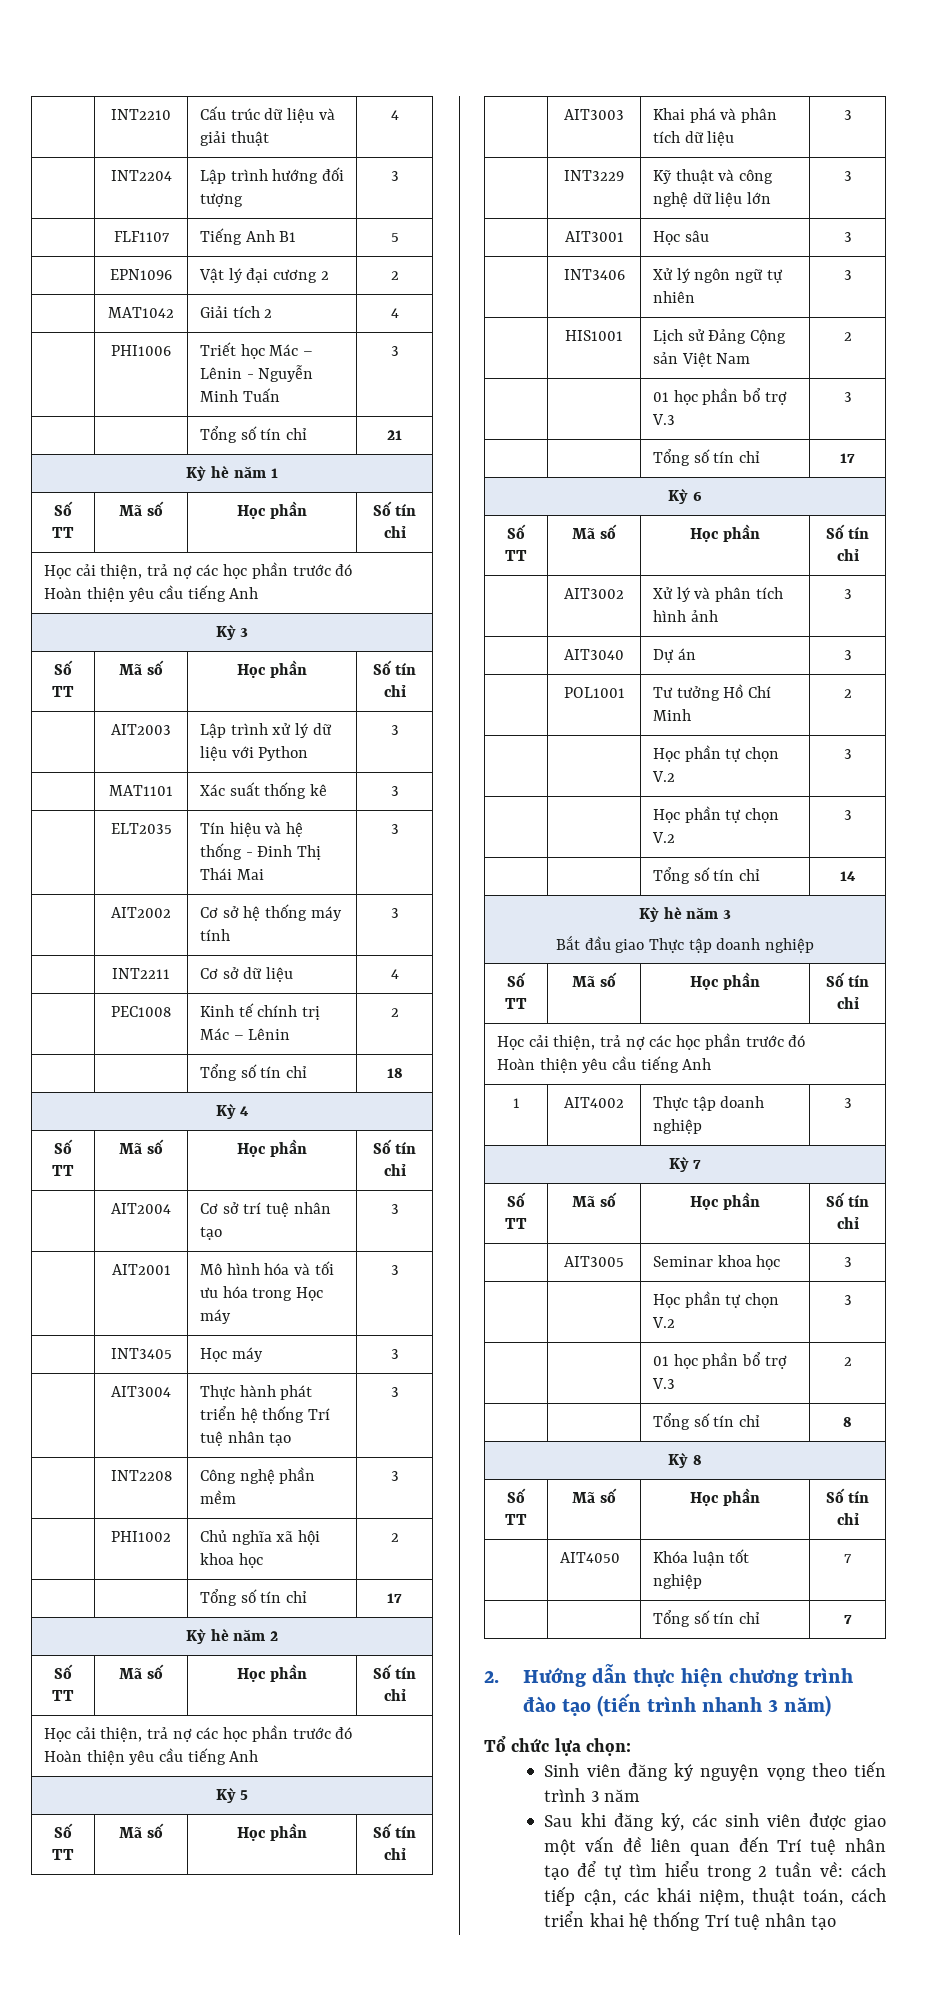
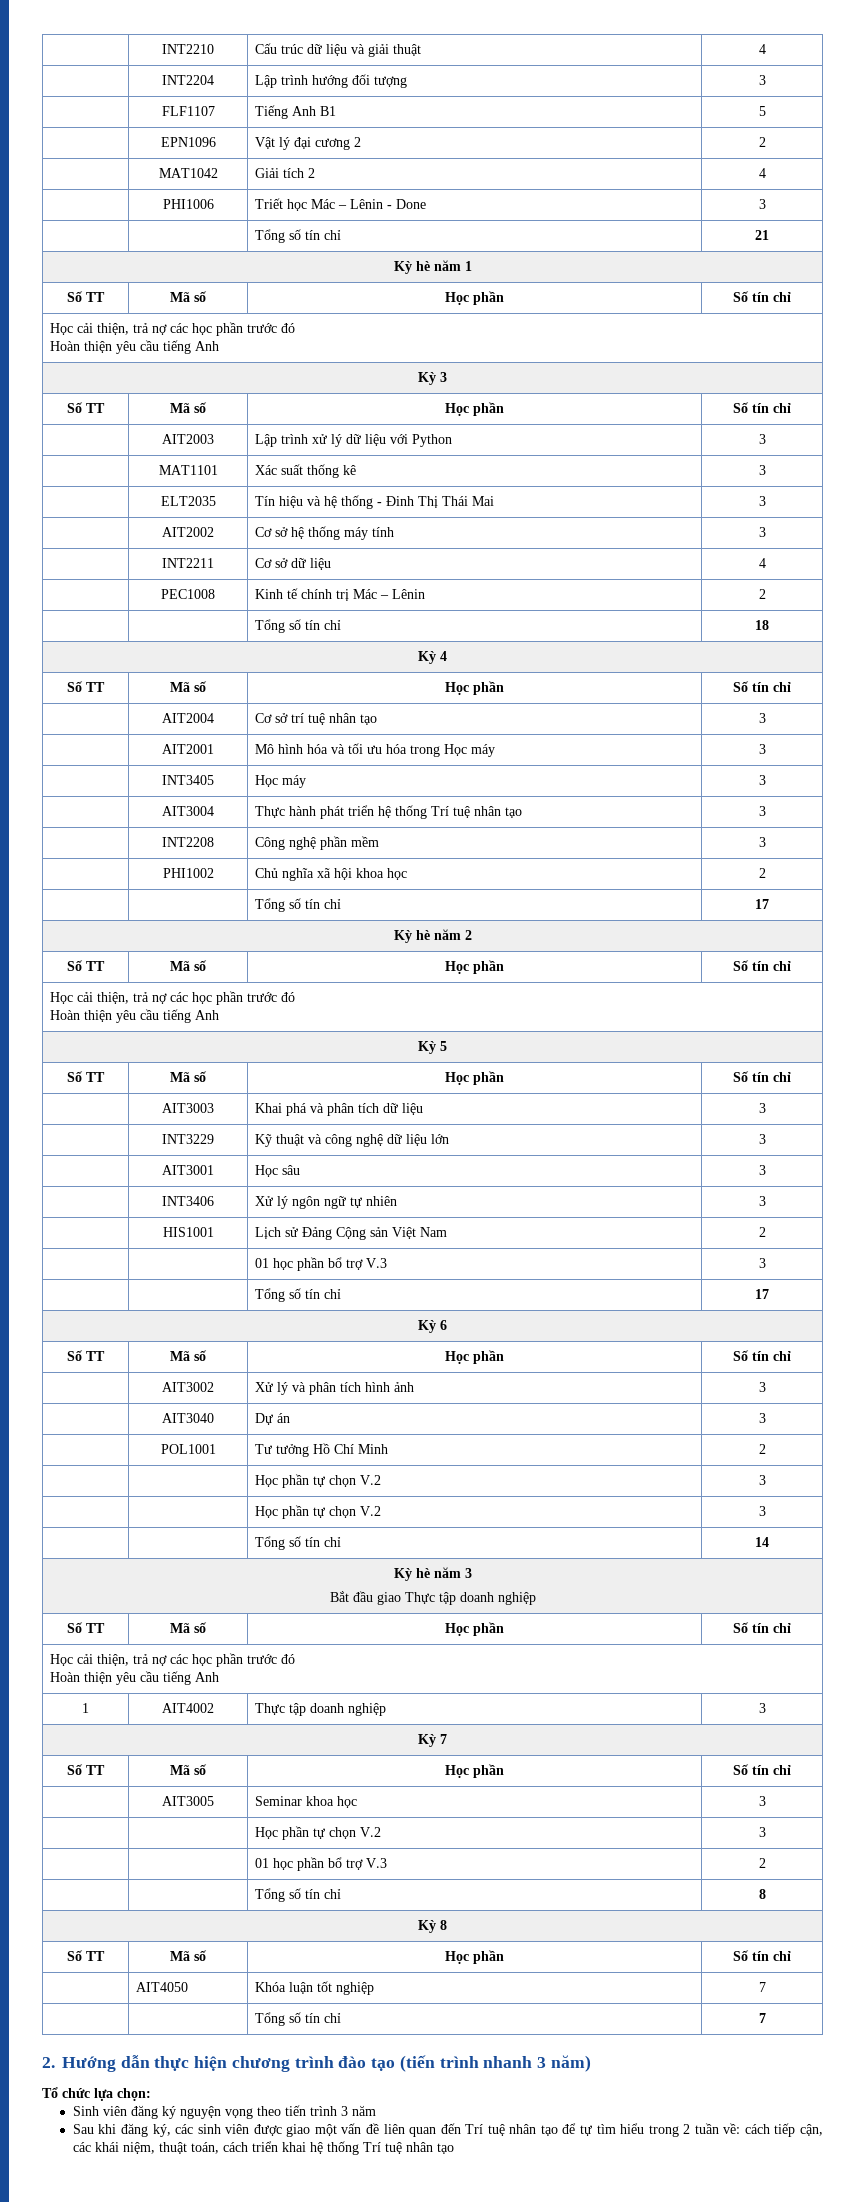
[258,365,314,382] [199,388,280,402] Nguyễn Minh Tuấn -> [396,199,427,209] Done

